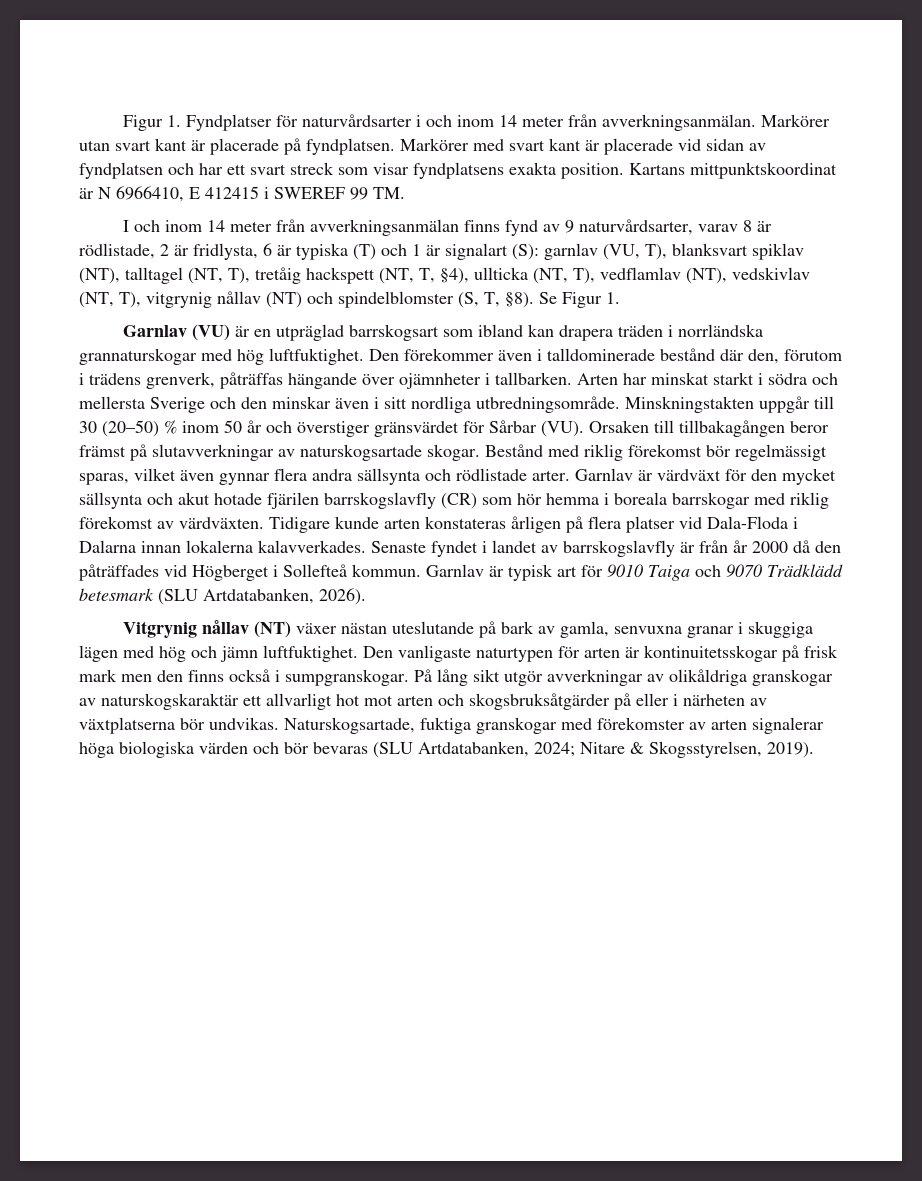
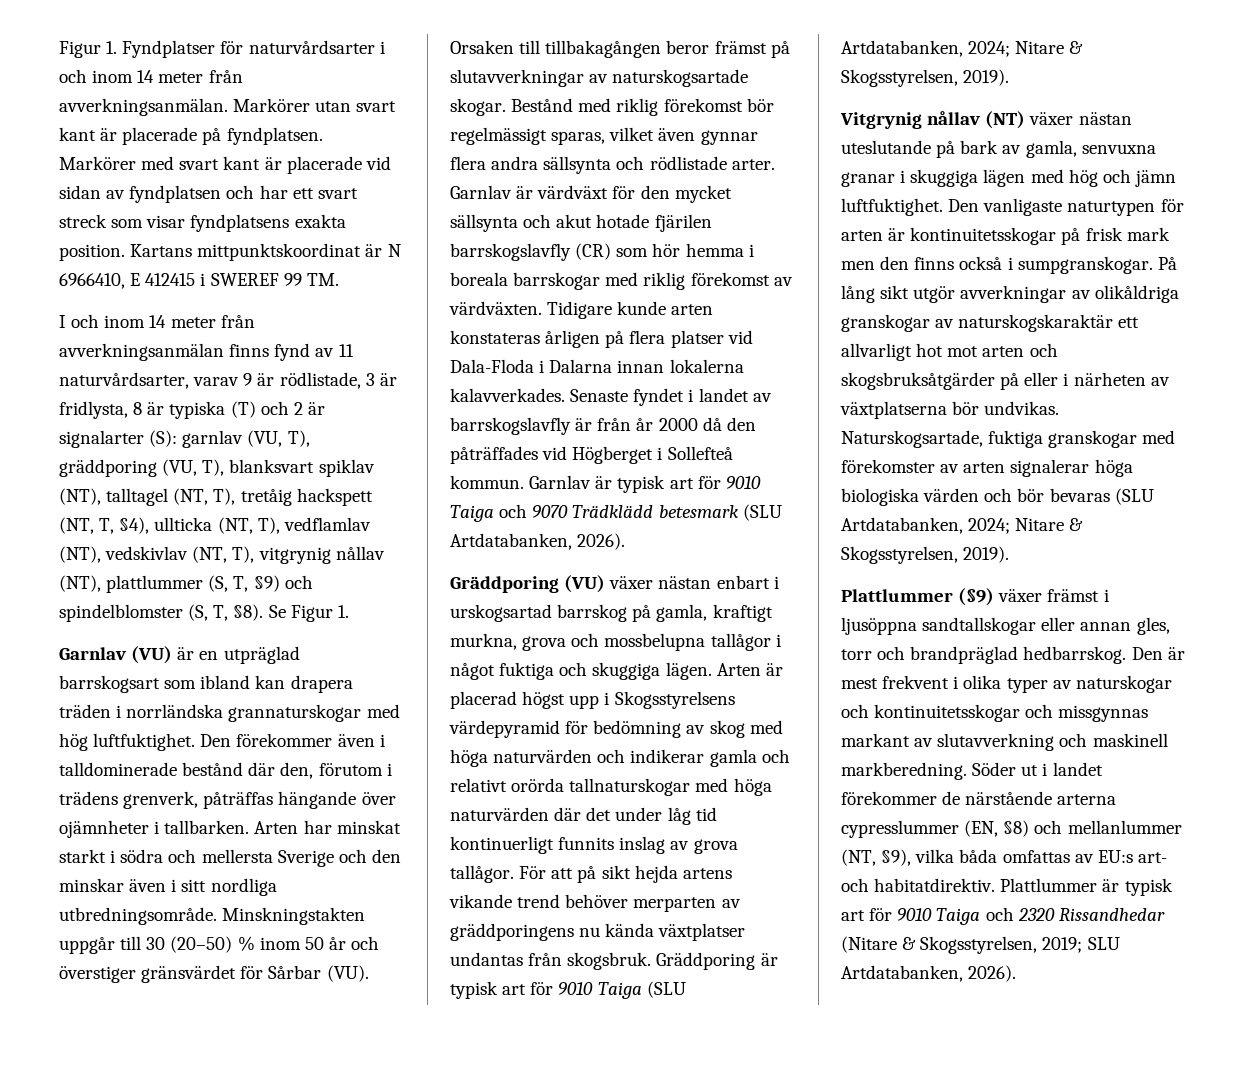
[564,220,574,233] 9 -> [338,344,354,357] 11
[742,220,752,232] 8 -> [243,373,253,386] 9
[160,244,169,256] 2 -> [365,373,375,386] 3
[263,243,272,256] 6 -> [133,402,143,415] 8
[412,243,508,260] 1 är signalart -> [293,402,325,415] [59,430,144,448] 2 är signalarter
(667, 252) none -> [59,459,225,477] gräddporing (VU, T),
[266,292,302,308] (NT) -> [59,575,280,593] (NT), plattlummer (S, T, §9)
(366, 596) none -> [450,575,779,593] [450,604,773,622] [450,633,781,651] [450,662,783,680] [450,691,735,709] [449,720,783,738] [450,749,790,767] [450,778,772,796] [450,807,717,825] [450,836,738,854] [450,865,732,883] [449,894,741,912] [450,923,746,941] [450,952,778,970] [450,981,686,999] [841,40,1084,57] [841,69,1010,87] // Gräddporing (VU) växer nästan enbart i urskogsartad barrskog på gamla, kraftigt murkna, grova och mossbelupna tallågor i något fuktiga och skuggiga lägen. Arten är placerad högst upp i Skogsstyrelsens värdepyramid för bedömning av skog med höga naturvärden och indikerar gamla och relativt orörda tallnaturskogar med höga naturvärden där det under låg tid kontinuerligt funnits inslag av grova tallågor. För att på sikt hejda artens vikande trend behöver merparten av gräddporingens nu kända växtplatser undantas från skogsbruk. Gräddporing är typisk art för 9010 Taiga (SLU Artdatabanken, 2024; Nitare & Skogsstyrelsen, 2019).
(814, 750) none -> [841,588,1109,606] [841,617,1170,635] [841,646,1185,664] [841,675,1172,693] [841,704,1149,722] [841,733,1168,751] [841,762,1103,780] [841,791,1117,805] [841,820,1182,838] [841,849,1167,866] [841,878,1173,896] [841,907,1165,925] [841,936,1120,954] [841,965,1017,982] // Plattlummer (§9) växer främst i ljusöppna sandtallskogar eller annan gles, torr och brandpräglad hedbarrskog. Den är mest frekvent i olika typer av naturskogar och kontinuitetsskogar och missgynnas markant av slutavverkning och maskinell markberedning. Söder ut i landet förekommer de närstående arterna cypresslummer (EN, §8) och mellanlummer (NT, §9), vilka båda omfattas av EU:s art- och habitatdirektiv. Plattlummer är typisk art för 9010 Taiga och 2320 Rissandhedar (Nitare & Skogsstyrelsen, 2019; SLU Artdatabanken, 2026).

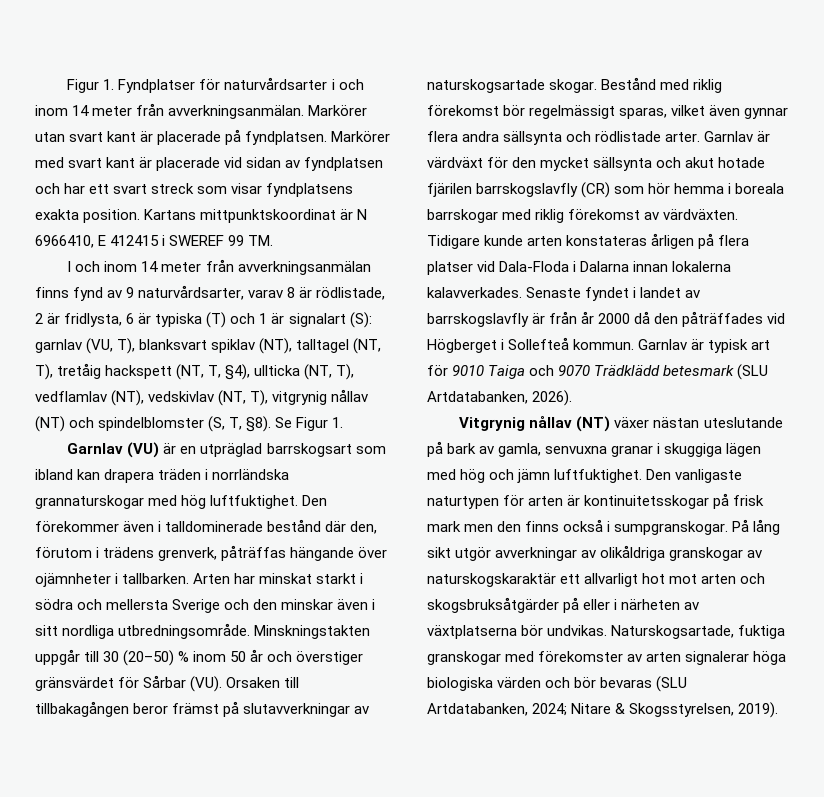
[338,344,354,357] 11 -> [126,287,135,298] 9
[243,373,253,386] 9 -> [287,287,296,298] 8
[365,373,375,386] 3 -> [35,313,43,324] 2
[133,402,143,415] 8 -> [126,313,135,324] 6
[293,402,325,415] [59,430,144,448] 2 är signalarter -> [259,313,346,327] 1 är signalart
[59,459,225,477] gräddporing (VU, T), -> (136, 346) none
[59,575,280,593] (NT), plattlummer (S, T, §9) -> [35,416,65,432] (NT)
[450,575,779,593] [450,604,773,622] [450,633,781,651] [450,662,783,680] [450,691,735,709] [449,720,783,738] [450,749,790,767] [450,778,772,796] [450,807,717,825] [450,836,738,854] [450,865,732,883] [449,894,741,912] [450,923,746,941] [450,952,778,970] [450,981,686,999] [841,40,1084,57] [841,69,1010,87] // Gräddporing (VU) växer nästan enbart i urskogsartad barrskog på gamla, kraftigt murkna, grova och mossbelupna tallågor i något fuktiga och skuggiga lägen. Arten är placerad högst upp i Skogsstyrelsens värdepyramid för bedömning av skog med höga naturvärden och indikerar gamla och relativt orörda tallnaturskogar med höga naturvärden där det under låg tid kontinuerligt funnits inslag av grova tallågor. För att på sikt hejda artens vikande trend behöver merparten av gräddporingens nu kända växtplatser undantas från skogsbruk. Gräddporing är typisk art för 9010 Taiga (SLU Artdatabanken, 2024; Nitare & Skogsstyrelsen, 2019). -> (573, 398) none
[841,588,1109,606] [841,617,1170,635] [841,646,1185,664] [841,675,1172,693] [841,704,1149,722] [841,733,1168,751] [841,762,1103,780] [841,791,1117,805] [841,820,1182,838] [841,849,1167,866] [841,878,1173,896] [841,907,1165,925] [841,936,1120,954] [841,965,1017,982] // Plattlummer (§9) växer främst i ljusöppna sandtallskogar eller annan gles, torr och brandpräglad hedbarrskog. Den är mest frekvent i olika typer av naturskogar och kontinuitetsskogar och missgynnas markant av slutavverkning och maskinell markberedning. Söder ut i landet förekommer de närstående arterna cypresslummer (EN, §8) och mellanlummer (NT, §9), vilka båda omfattas av EU:s art- och habitatdirektiv. Plattlummer är typisk art för 9010 Taiga och 2320 Rissandhedar (Nitare & Skogsstyrelsen, 2019; SLU Artdatabanken, 2026). -> (779, 710) none

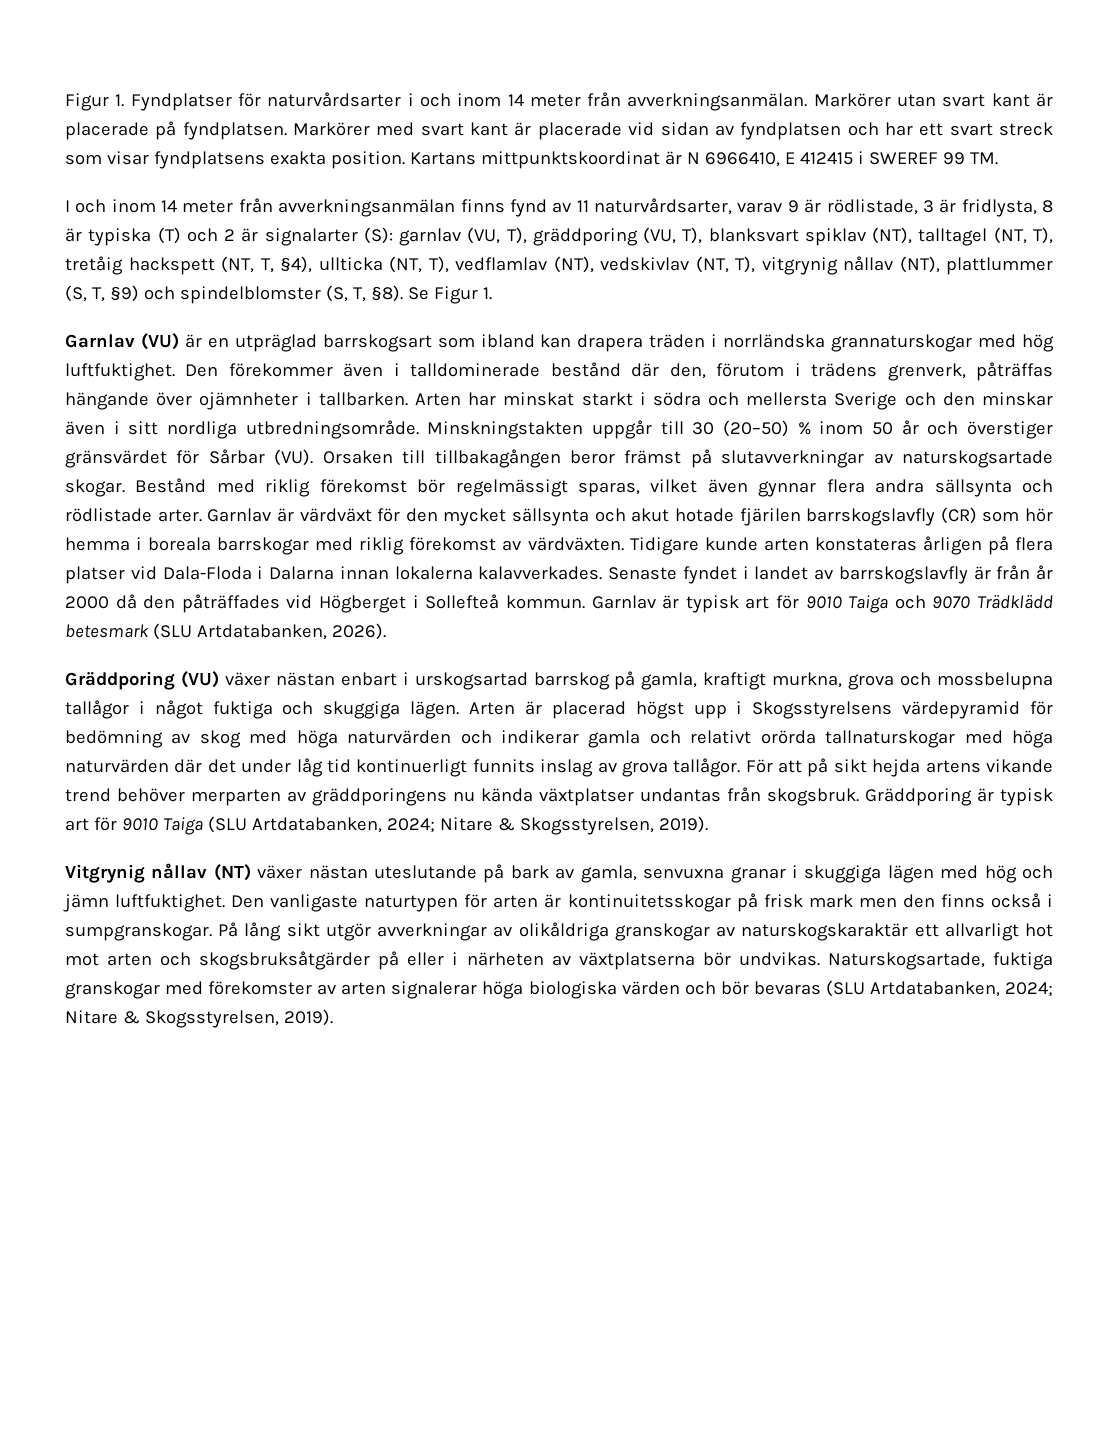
[126,287,135,298] 9 -> [576,200,589,212] 11
[287,287,296,298] 8 -> [787,200,799,213] 9
[35,313,43,324] 2 -> [922,200,934,213] 3
[126,313,135,324] 6 -> [1041,200,1053,213] 8
[259,313,346,327] 1 är signalart -> [224,228,358,246] 2 är signalarter
(136, 346) none -> [532,227,703,246] gräddporing (VU, T),
[35,416,65,432] (NT) -> [899,256,1053,275] [65,285,139,302] (NT), plattlummer (S, T, §9)
(573, 398) none -> [65,671,1053,690] [65,700,1053,719] [65,730,1054,748] [65,758,1054,777] [65,787,1053,806] [65,816,708,835] // Gräddporing (VU) växer nästan enbart i urskogsartad barrskog på gamla, kraftigt murkna, grova och mossbelupna tallågor i något fuktiga och skuggiga lägen. Arten är placerad högst upp i Skogsstyrelsens värdepyramid för bedömning av skog med höga naturvärden och indikerar gamla och relativt orörda tallnaturskogar med höga naturvärden där det under låg tid kontinuerligt funnits inslag av grova tallågor. För att på sikt hejda artens vikande trend behöver merparten av gräddporingens nu kända växtplatser undantas från skogsbruk. Gräddporing är typisk art för 9010 Taiga (SLU Artdatabanken, 2024; Nitare & Skogsstyrelsen, 2019).

